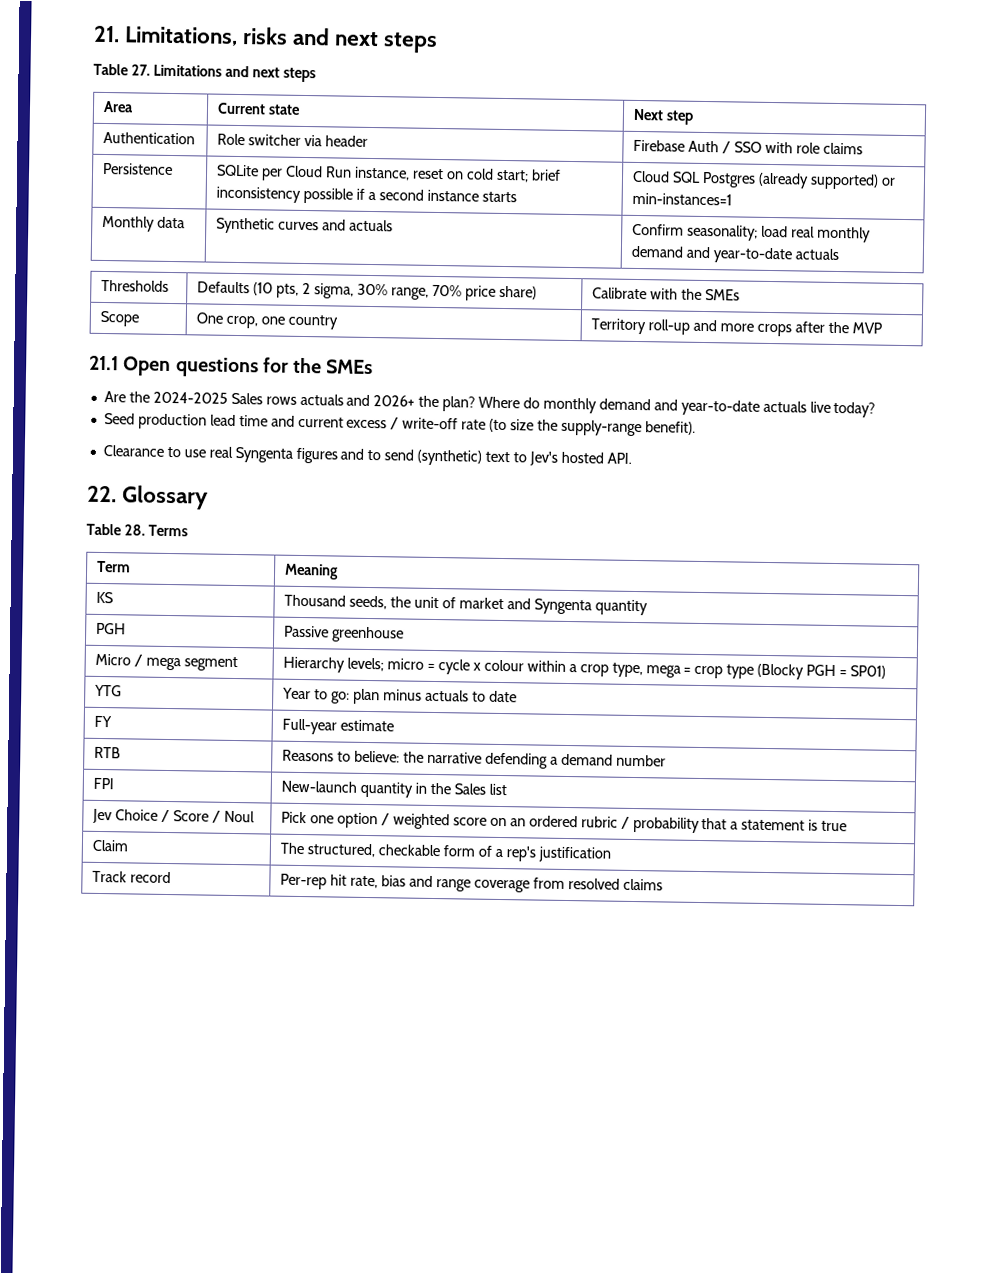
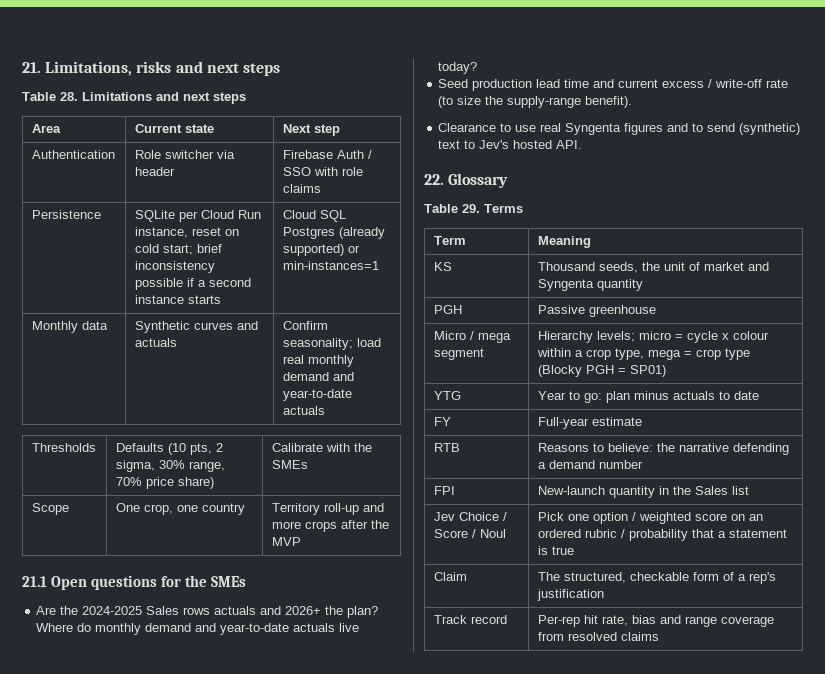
[130,64,150,76] 27. -> [60,92,78,101] 28.
[123,524,145,536] 28. -> [462,204,480,213] 29.

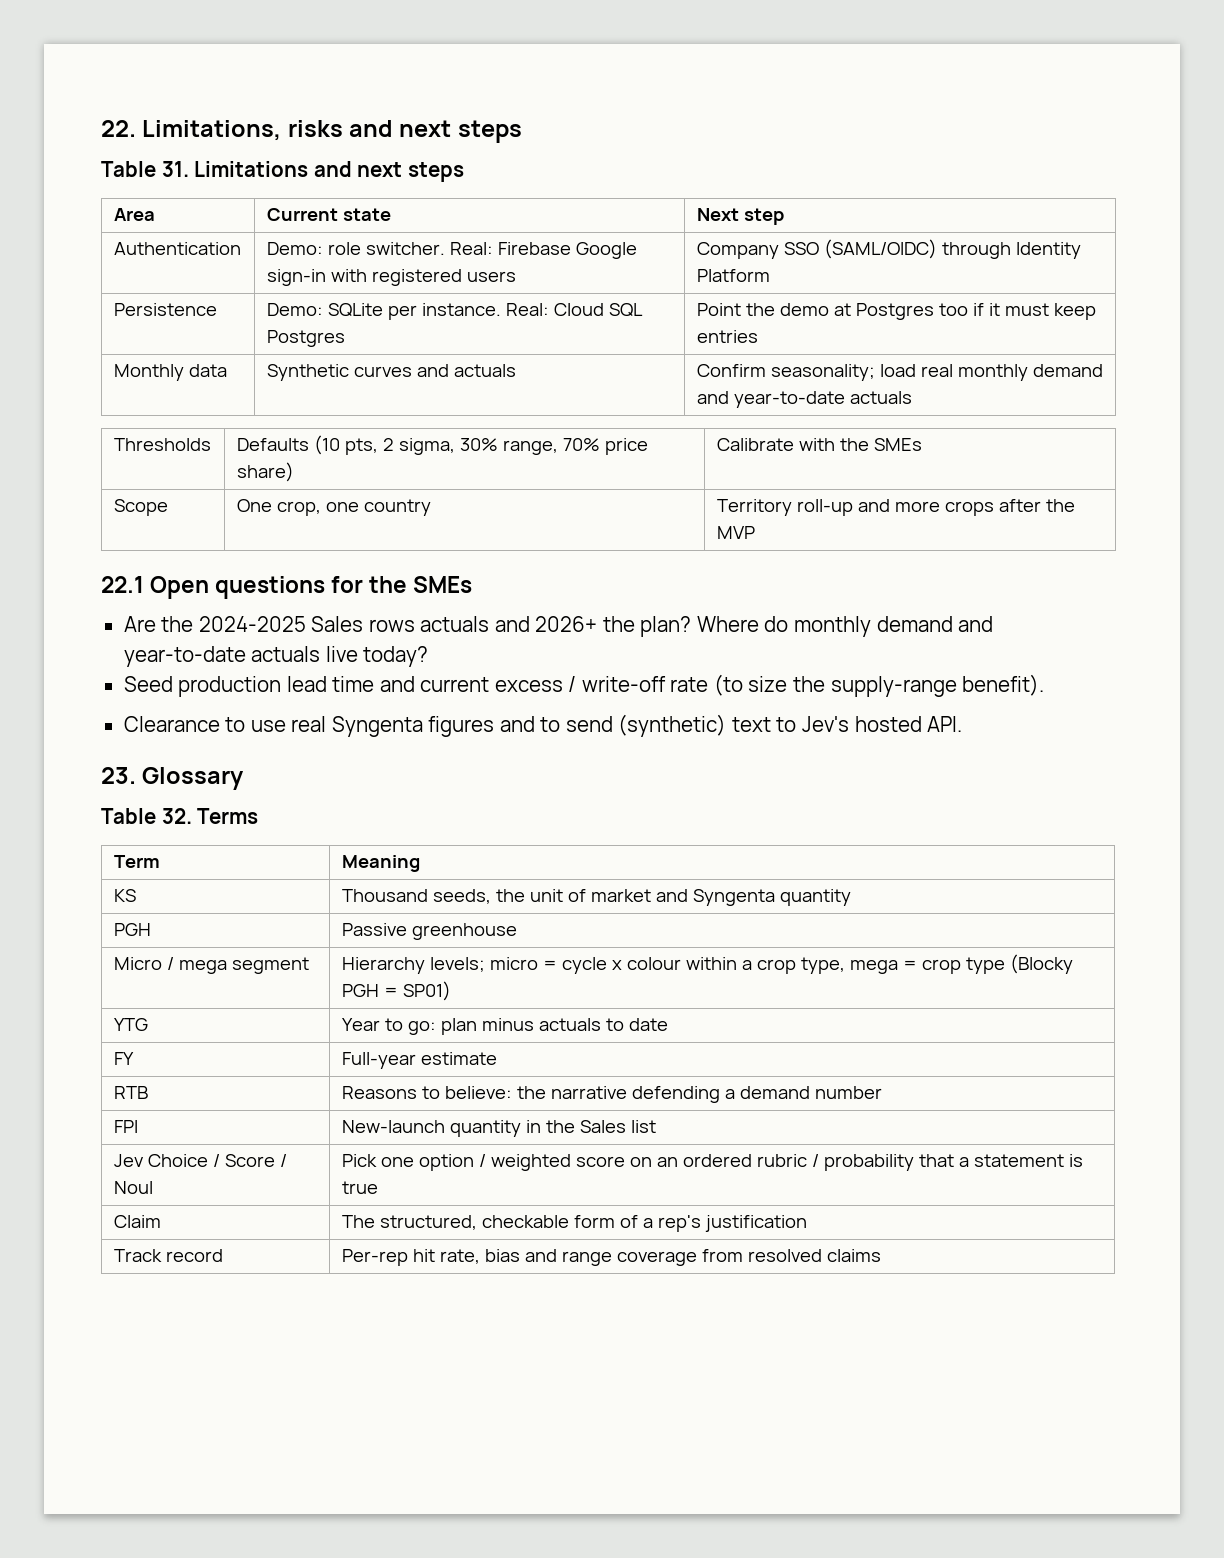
[22,62,41,73] 21. -> [101,120,136,137] 22.
[60,92,78,101] 28. -> [161,161,189,177] 31.
[134,150,235,159] [134,167,175,176] [282,150,372,159] [282,167,363,176] [282,184,321,193] Role switcher via header | Firebase Auth / SSO with role claims -> [266,242,637,259] [266,269,516,286] [696,239,1081,259] [696,269,770,282] Demo: role switcher. Real: Firebase Google sign-in with registered users | Company SSO (SAML/OIDC) through Identity Platform
(101, 214) none -> [266,303,323,316] Demo:
[200,210,261,219] [134,227,239,238] [134,244,222,255] [134,261,215,273] [134,278,251,290] [134,295,221,304] [282,210,346,222] [282,227,385,239] [282,244,360,256] [282,261,379,270] Cloud Run instance, reset on cold start; brief inconsistency possible if a second instance starts | Cloud SQL Postgres (already supported) or min-instances=1 -> [421,303,643,316] [266,330,345,347] [696,303,1096,320] [696,330,758,343] instance. Real: Cloud SQL Postgres | Point the demo at Postgres too if it must keep entries
[22,576,47,587] 21.1 -> [101,576,144,593] 22.1
[424,174,444,185] 22. -> [101,767,136,784] 23.
[462,204,480,213] 29. -> [161,808,192,824] 32.

